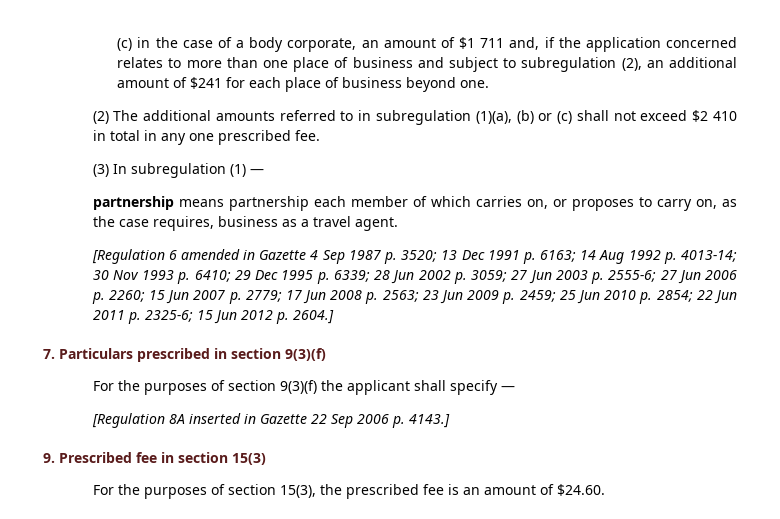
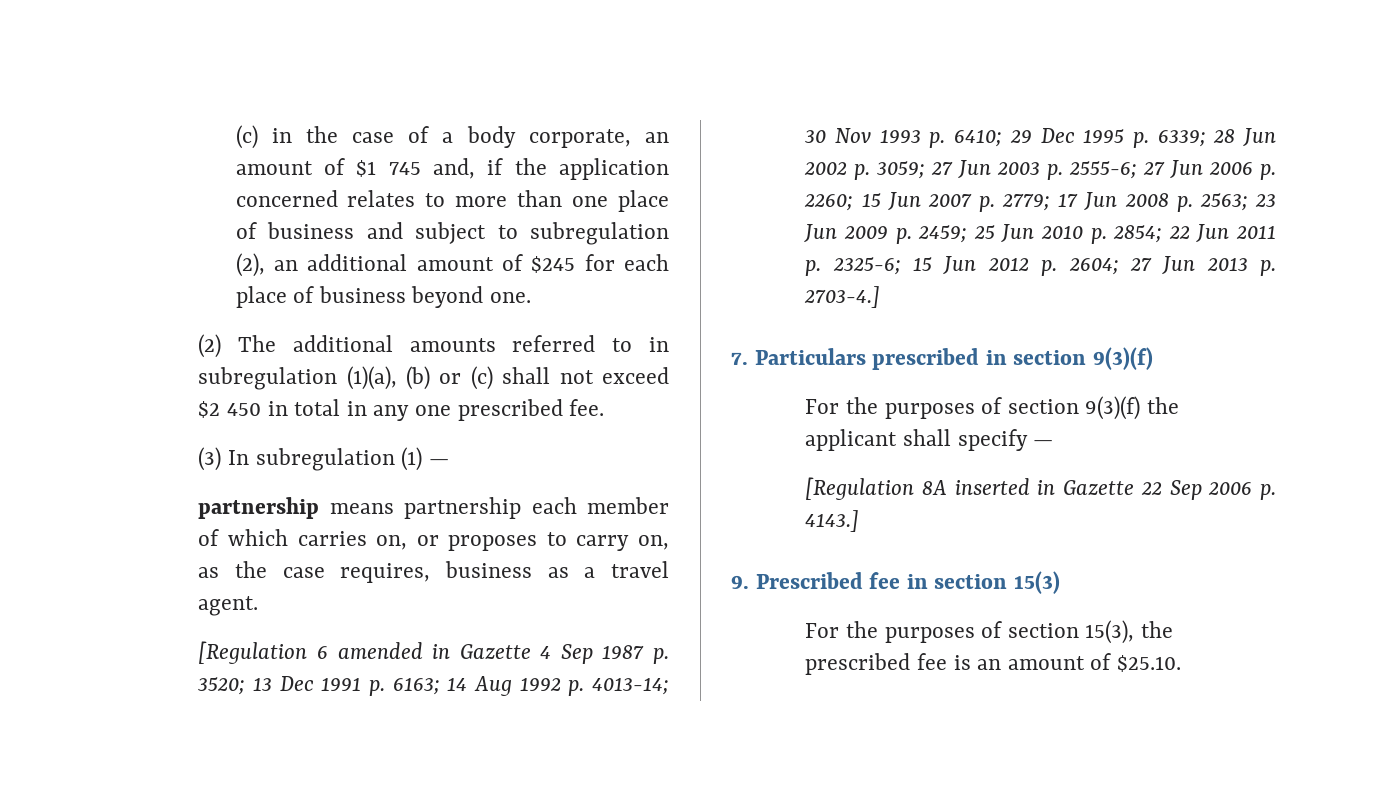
[480,38,505,48] 711 -> [388,162,421,175] 745
[190,77,223,89] $241 -> [531,256,576,273] $245
[713,111,738,121] 410 -> [226,403,261,416] 450
[292,310,334,324] 2604.] -> [1068,256,1276,276] [804,286,881,308] 2604; 27 Jun 2013 p. 2703-4.]
[556,484,605,496] $24.60. -> [1117,655,1182,672] $25.10.

